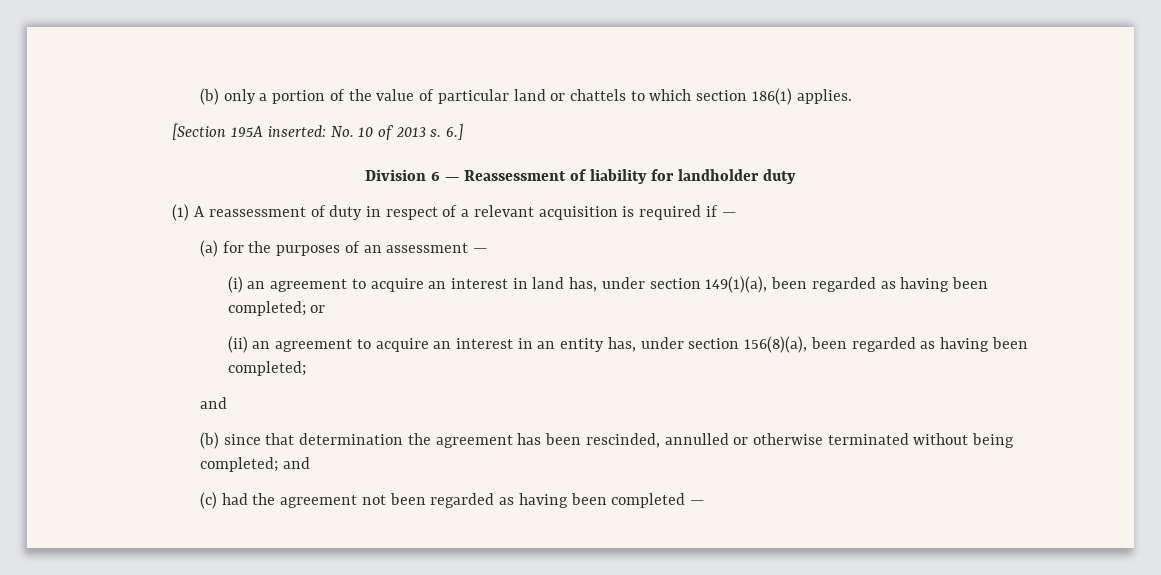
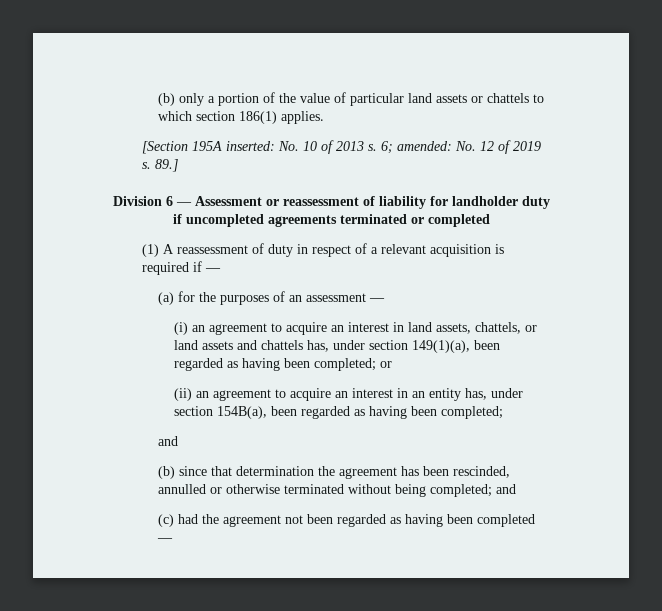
(546, 95) none -> [436,94,468,103] assets
[446,124,464,140] 6.] -> [381,140,542,154] [142,159,179,172] 6; amended: No. 12 of 2019 s. 89.]
[464,170,567,181] Reassessment -> [194,196,359,206] Assessment or reassessment
(796, 176) none -> [172,214,490,227] if uncompleted agreements terminated or completed
(565, 283) none -> [436,322,538,334] [174,340,304,350] assets, chattels, or land assets and chattels
[744,336,808,353] 156(8)(a), -> [217,406,268,419] 154B(a),

